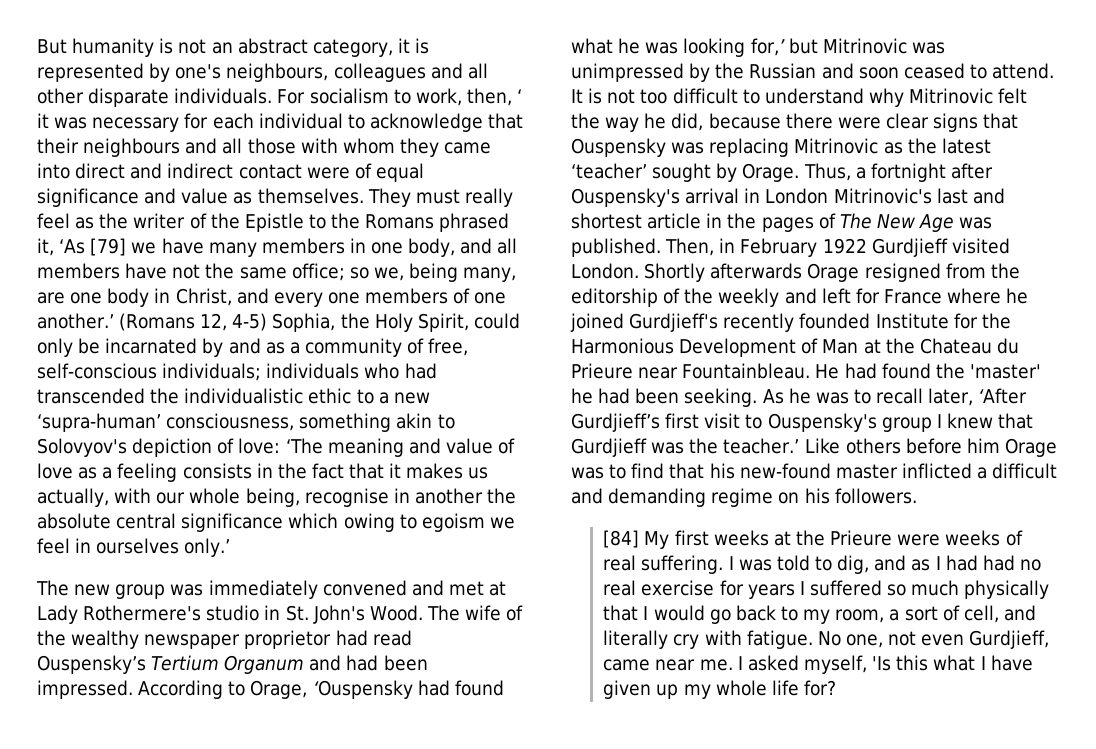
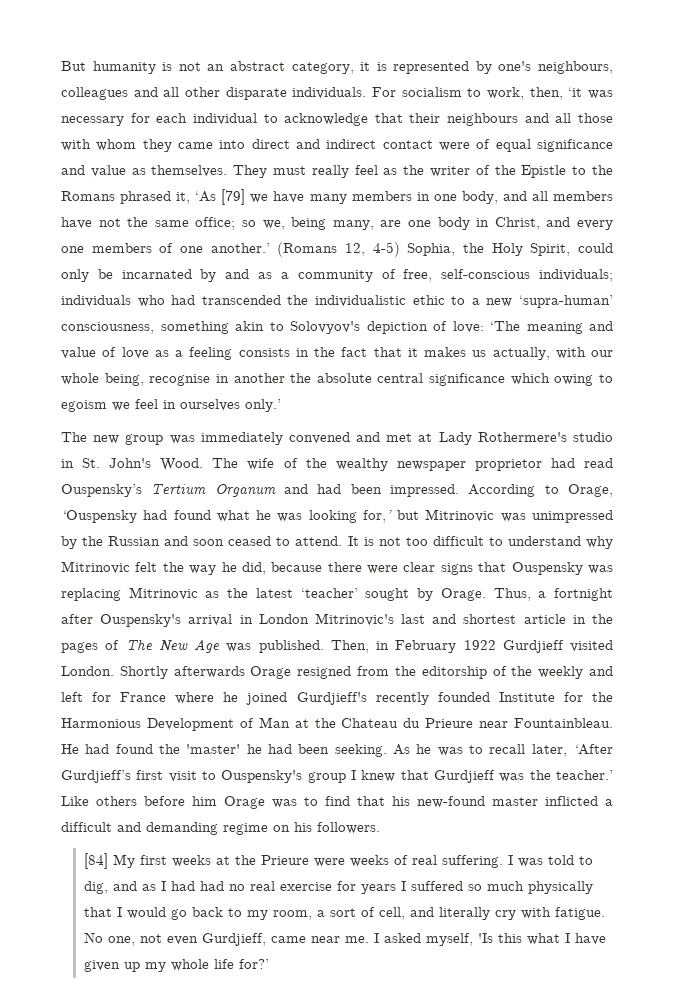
[517,89,523,103] [37,113,49,128] ‘ it -> [568,87,583,97] ‘it
[804,680,837,696] for? -> [238,959,269,969] for?’

